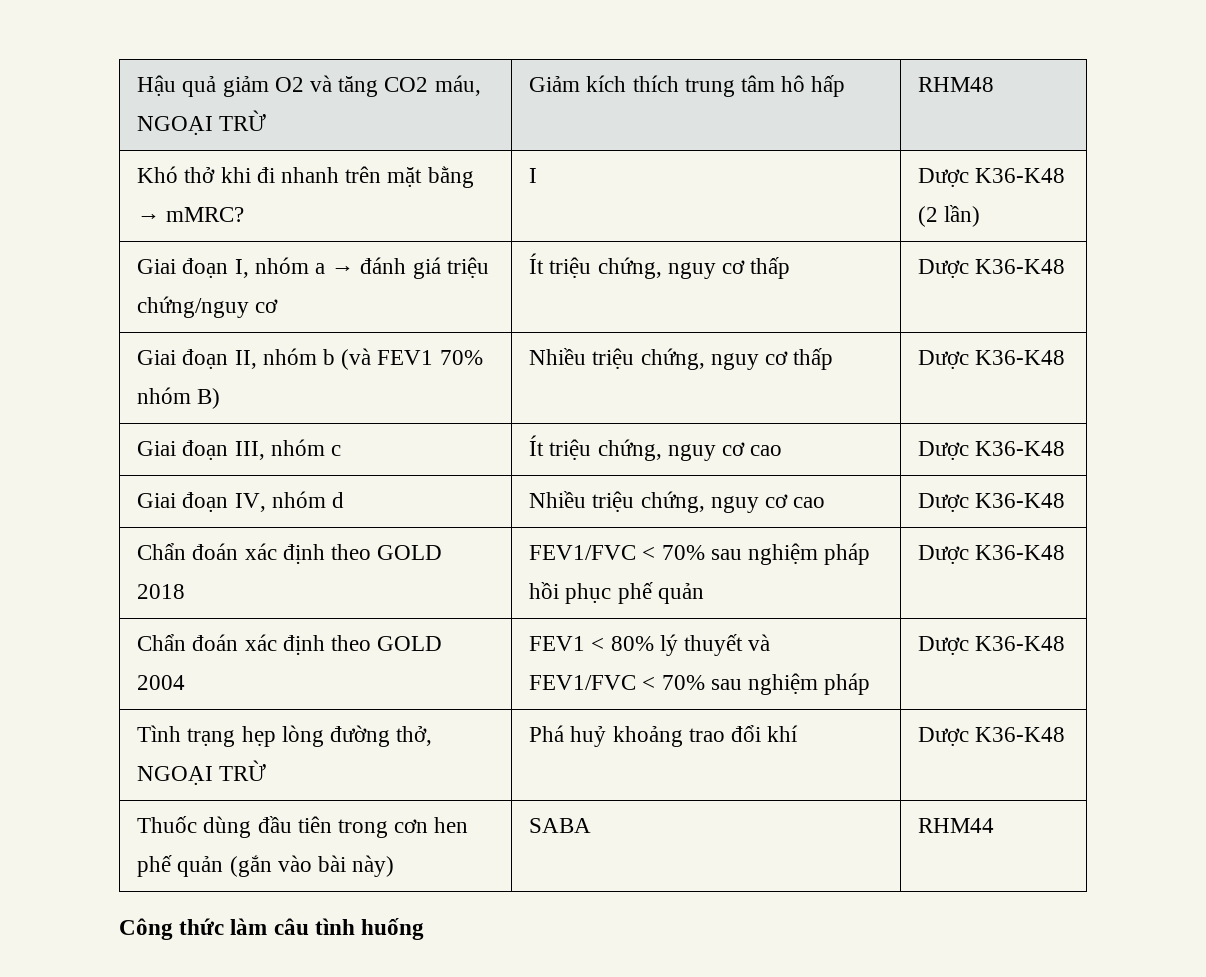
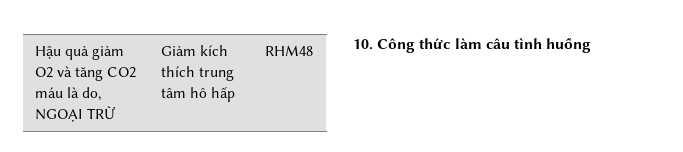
[434,75,481,96] máu, -> [34,87,102,101] máu là do,
[137,166,474,188] [137,207,245,222] [529,168,538,183] [918,168,1066,187] [918,205,981,227] [137,257,489,279] [137,296,279,318] [529,253,791,279] [918,259,1066,278] [137,348,483,370] [137,387,221,409] [529,348,834,370] [918,350,1066,369] [137,439,342,460] [529,435,783,461] [918,441,1066,460] [137,491,345,512] [529,491,826,513] [918,493,1066,512] [137,543,443,564] [137,584,186,599] [529,543,871,565] [529,582,704,604] [918,545,1066,564] [137,634,443,655] [137,675,186,690] [529,634,771,656] [529,673,871,695] [918,636,1066,655] [137,725,433,747] [137,760,267,785] [529,725,799,747] [918,727,1066,746] [137,816,469,838] [137,855,395,877] [529,818,592,833] [918,818,995,833] // Khó thở khi đi nhanh trên mặt bằng → mMRC? | I | Dược K36-K48 (2 lần) // Giai đoạn I, nhóm a → đánh giá triệu chứng/nguy cơ | Ít triệu chứng, nguy cơ thấp | Dược K36-K48 // Giai đoạn II, nhóm b (và FEV1 70% nhóm B) | Nhiều triệu chứng, nguy cơ thấp | Dược K36-K48 // Giai đoạn III, nhóm c | Ít triệu chứng, nguy cơ cao | Dược K36-K48 // Giai đoạn IV, nhóm d | Nhiều triệu chứng, nguy cơ cao | Dược K36-K48 // Chẩn đoán xác định theo GOLD 2018 | FEV1/FVC < 70% sau nghiệm pháp hồi phục phế quản | Dược K36-K48 // Chẩn đoán xác định theo GOLD 2004 | FEV1 < 80% lý thuyết và FEV1/FVC < 70% sau nghiệm pháp | Dược K36-K48 // Tình trạng hẹp lòng đường thở, NGOẠI TRỪ | Phá huỷ khoảng trao đổi khí | Dược K36-K48 // Thuốc dùng đầu tiên trong cơn hen phế quản (gắn vào bài này) | SABA | RHM44 // -> [353,39,373,50] // 10.

